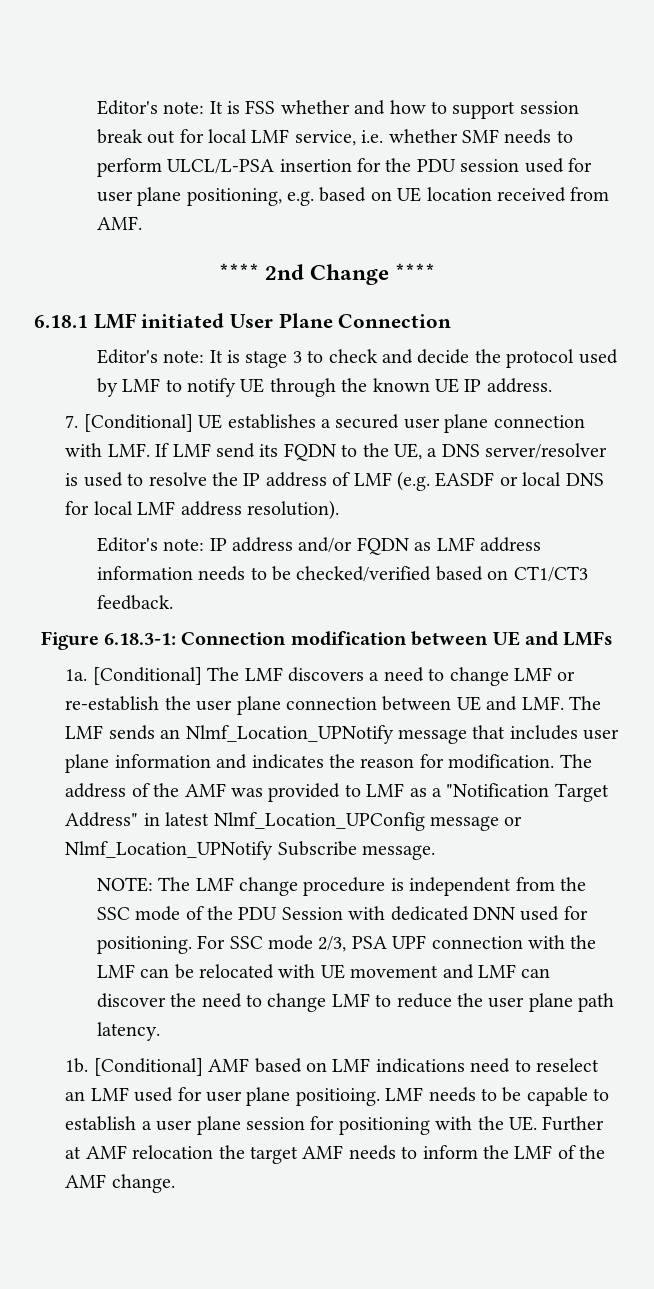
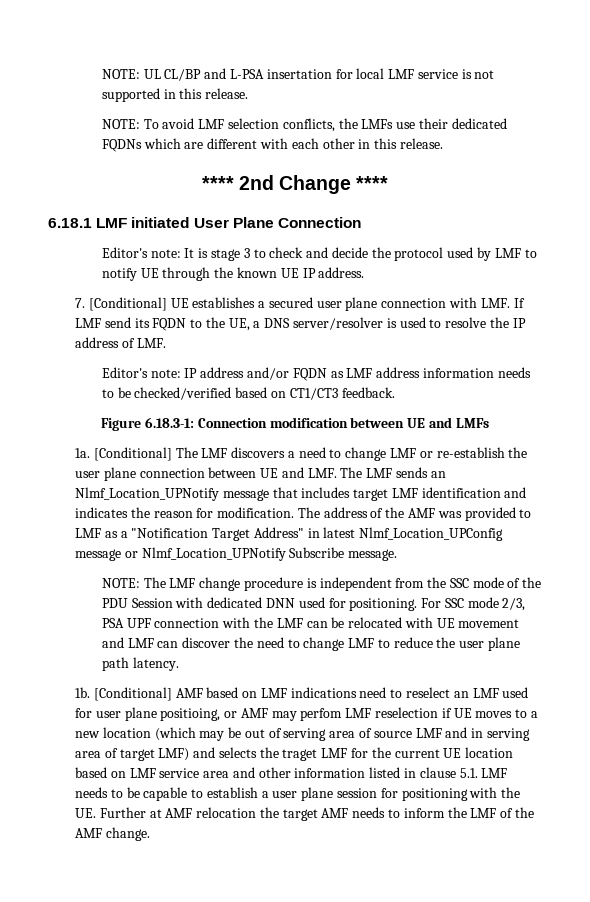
[96,100,579,119] [96,129,573,146] [96,158,592,177] [96,187,610,206] [96,216,142,230] Editor's note: It is FSS whether and how to support session break out for local LMF service, i.e. whether SMF needs to perform ULCL/L-PSA insertion for the PDU session used for user plane positioning, e.g. based on UE location received from AMF. -> [101,68,495,81] [101,88,249,102] [101,118,507,132] [101,138,443,152] NOTE: UL CL/BP and L-PSA insertation for local LMF service is not supported in this release. // NOTE: To avoid LMF selection conflicts, the LMFs use their dedicated FQDNs which are different with each other in this release.
[353,471,604,491] [65,500,339,520] LMF (e.g. EASDF or local DNS for local LMF address resolution). -> [136,338,166,348] LMF.
[583,729,620,740] [65,754,211,773] user plane information -> [353,487,501,501] target LMF identification
[295,1088,380,1106] positioing. -> [160,707,538,721] [74,727,530,741] [74,747,514,761] [74,767,478,778] positioing, or AMF may perfom LMF reselection if UE moves to a new location (which may be out of serving area of source LMF and in serving area of target LMF) and selects the traget LMF for the current UE location based on LMF service area and other information listed in clause 5.1.

